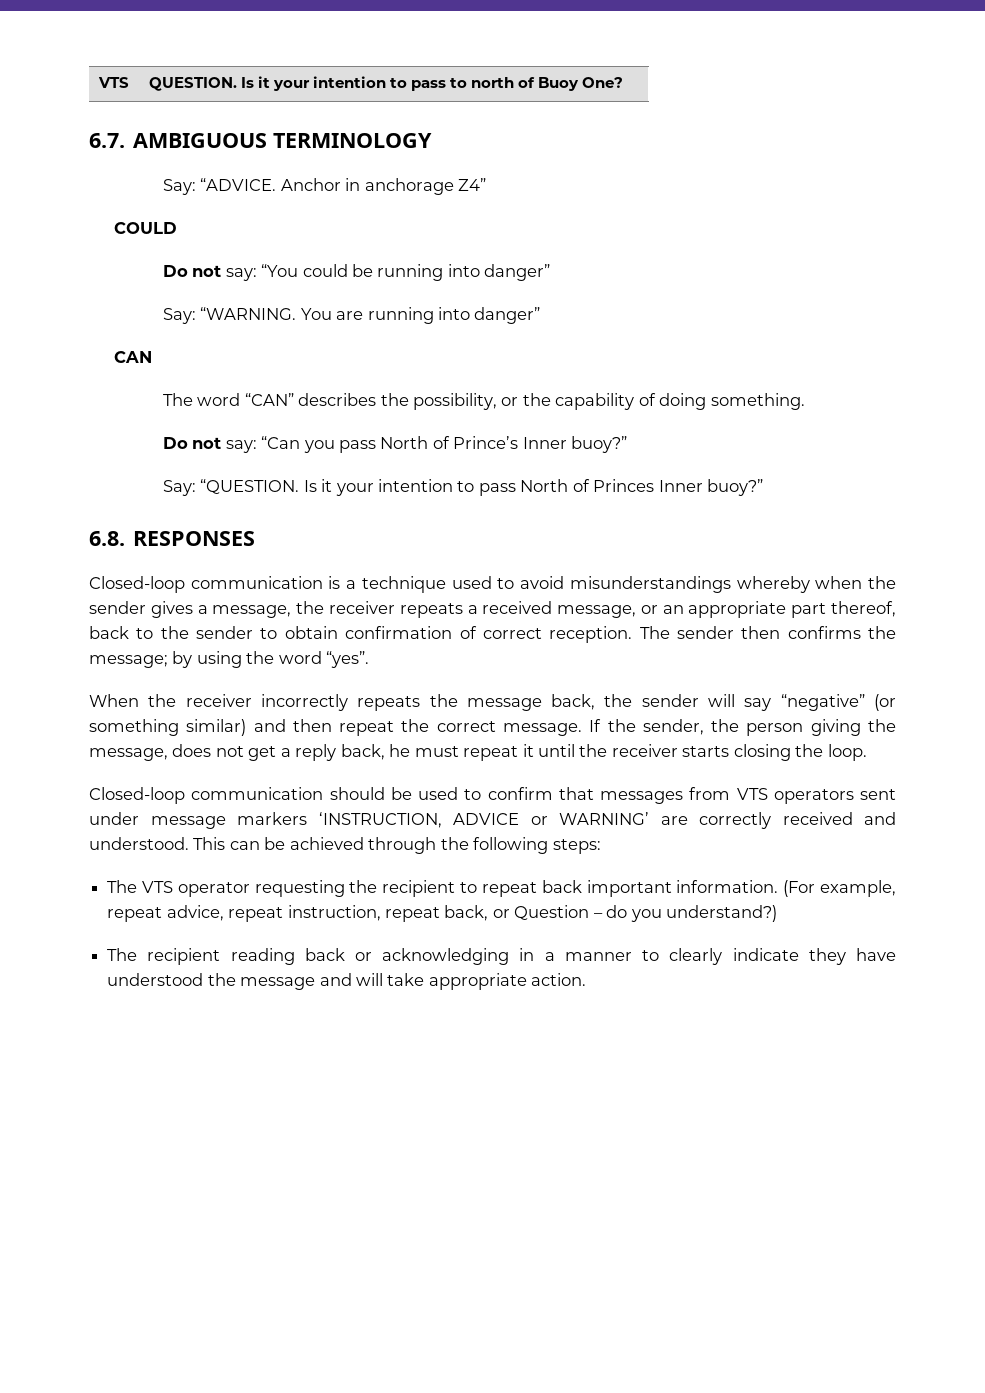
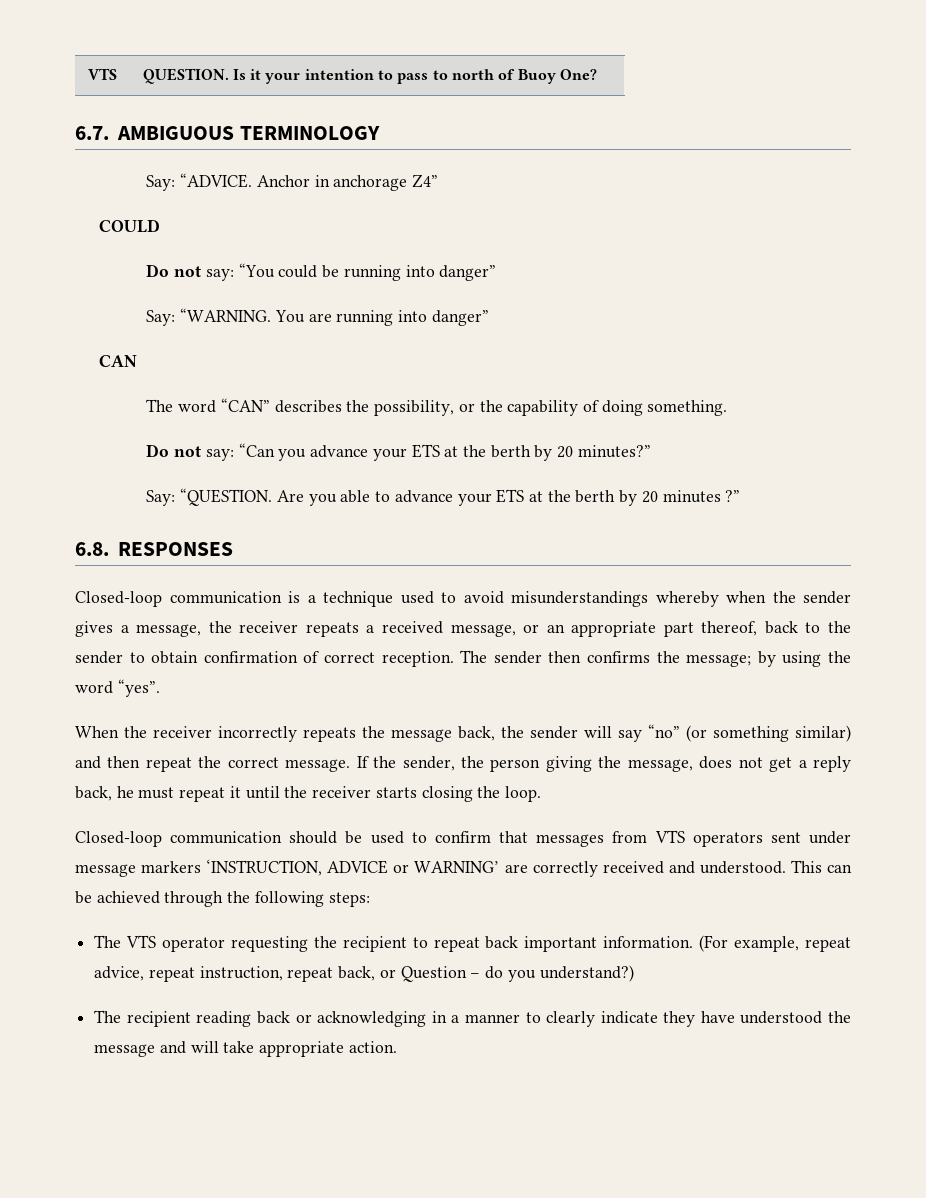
[339,436,628,453] [162,479,764,496] pass North of Prince’s Inner buoy?” // Say: “QUESTION. Is it your intention to pass North of Princes Inner buoy?” -> [310,444,651,461] [146,488,741,506] advance your ETS at the berth by 20 minutes?” // Say: “QUESTION. Are you able to advance your ETS at the berth by 20 minutes ?”
[780,694,865,711] “negative” -> [648,724,680,738] “no”

